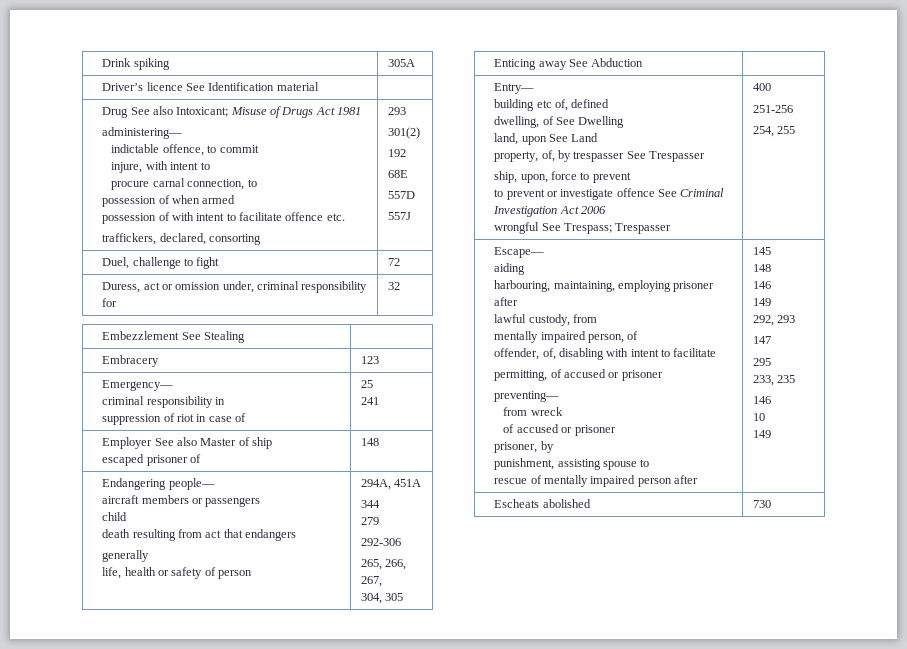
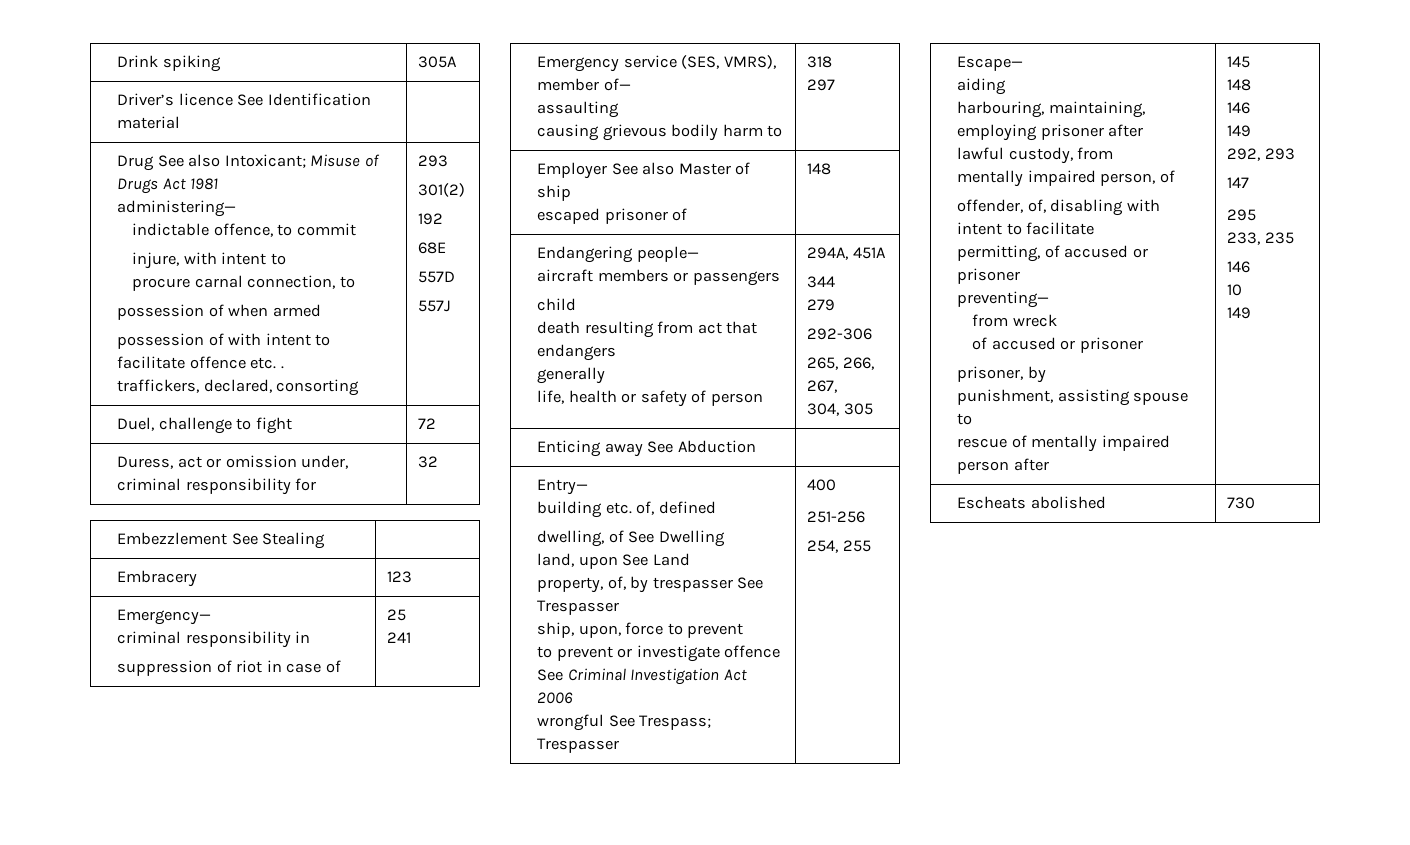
(345, 217) none -> [280,366,284,369] .
(379, 401) none -> [537,55,776,72] [537,78,631,91] [537,101,620,118] [537,124,783,141] [807,56,833,68] [807,79,836,91] // Emergency service (SES, VMRS), member of— // assaulting // causing grievous bodily harm to | 318 // 297
[536,100,552,108] etc -> [605,502,632,514] etc.

